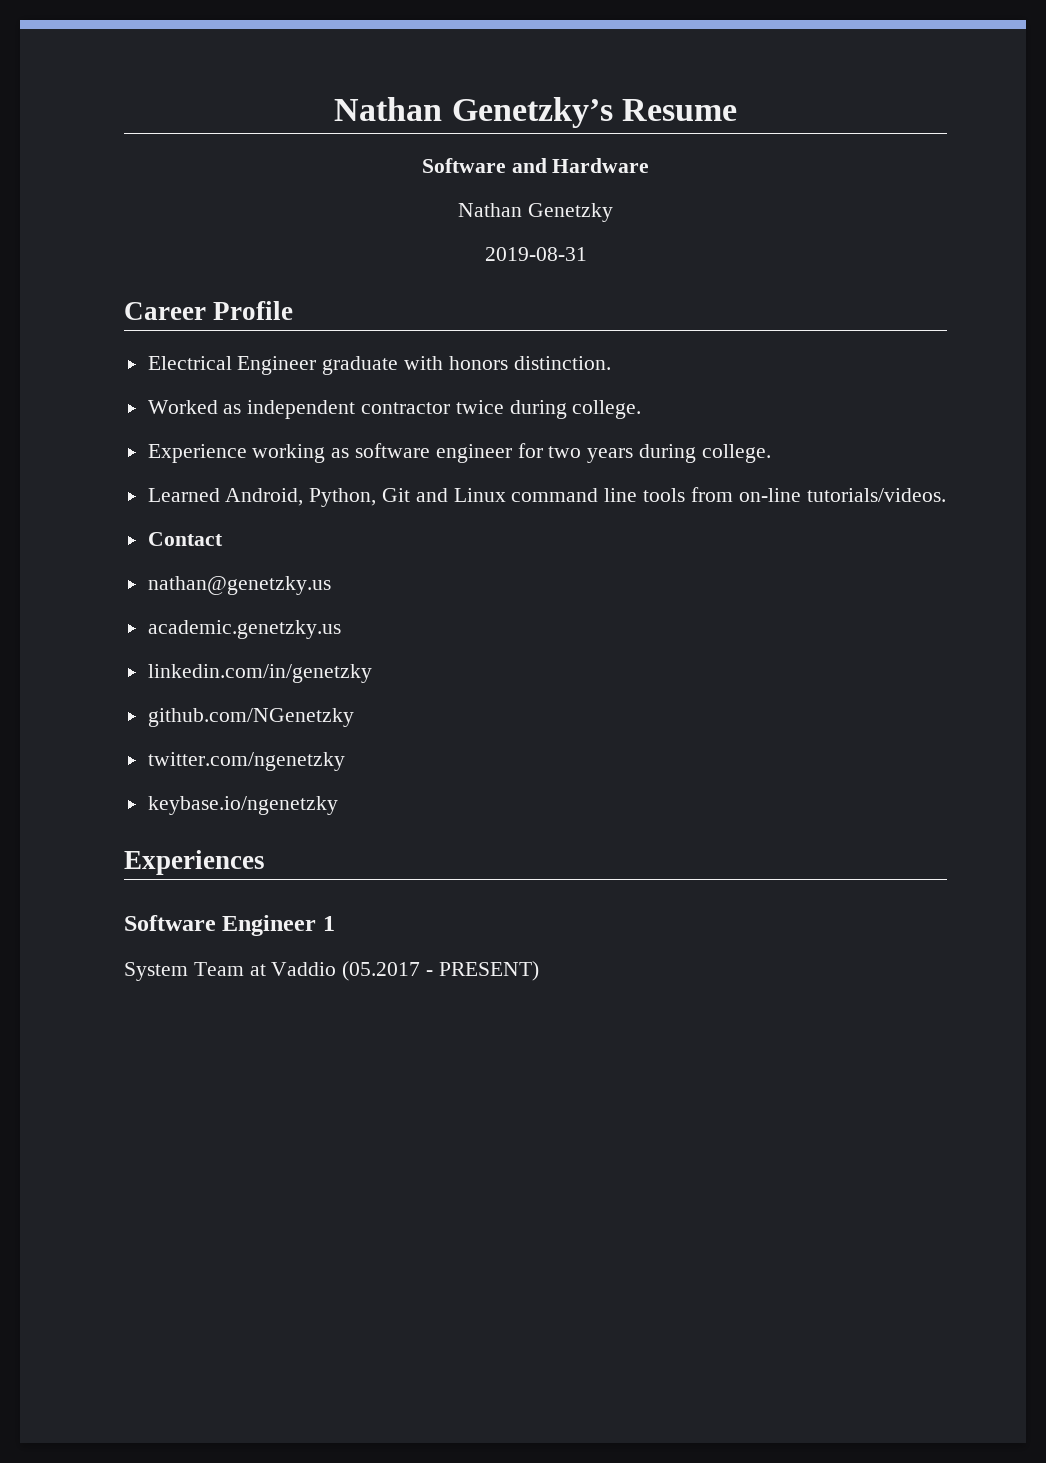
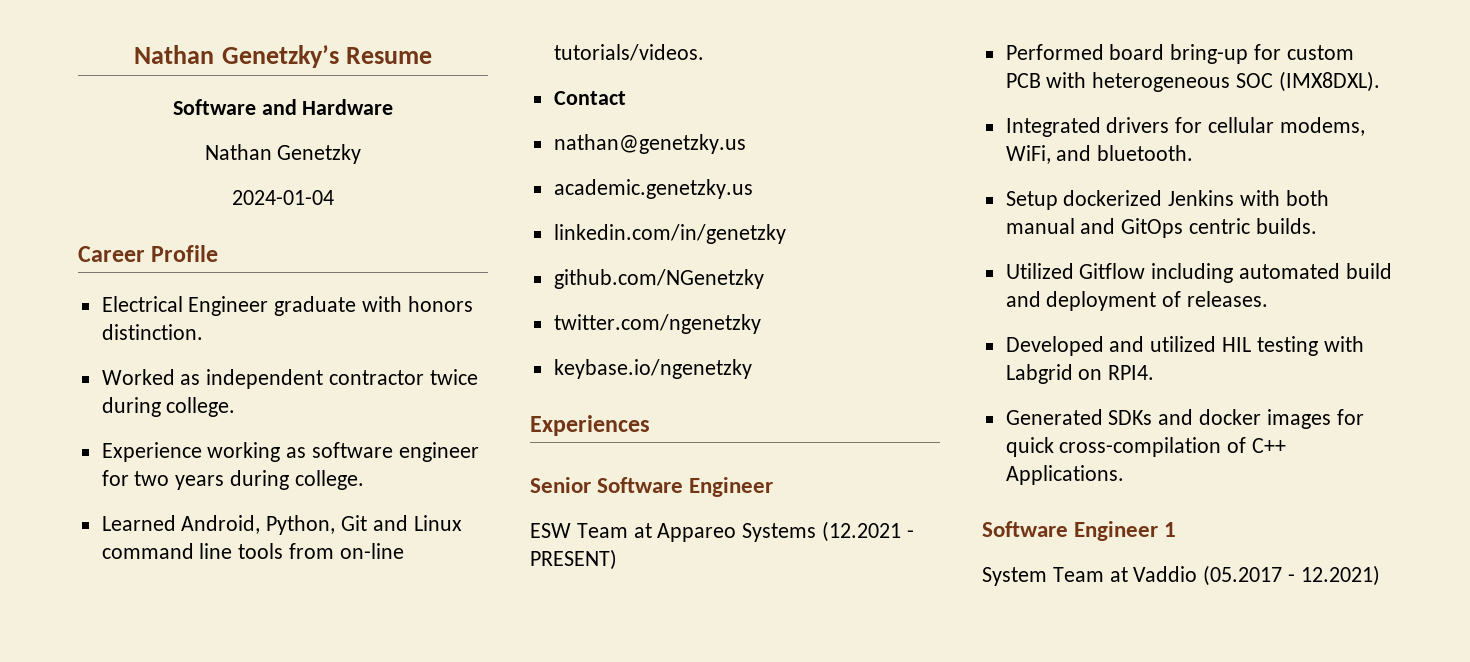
[484,247,587,261] 2019-08-31 -> [232,190,334,205] 2024-01-04
(265, 862) none -> [530,477,774,497] [530,521,914,542] [530,549,617,570] [1005,44,1354,64] [1005,71,1380,92] [1005,117,1365,137] [1005,145,1194,164] [1005,190,1329,210] [1005,218,1317,238] [1005,263,1392,283] [1005,291,1269,311] [1005,336,1364,356] [1005,364,1155,384] [1005,409,1364,429] [1005,437,1287,457] [1005,465,1124,485] // Senior Software Engineer // ESW Team at Appareo Systems (12.2021 - PRESENT) // Performed board bring-up for custom PCB with heterogeneous SOC (IMX8DXL). // Integrated drivers for cellular modems, WiFi, and bluetooth. // Setup dockerized Jenkins with both manual and GitOps centric builds. // Utilized Gitflow including automated build and deployment of releases. // Developed and utilized HIL testing with Labgrid on RPI4. // Generated SDKs and docker images for quick cross-compilation of C++ Applications.
[438,961,539,981] PRESENT) -> [1300,565,1380,586] 12.2021)

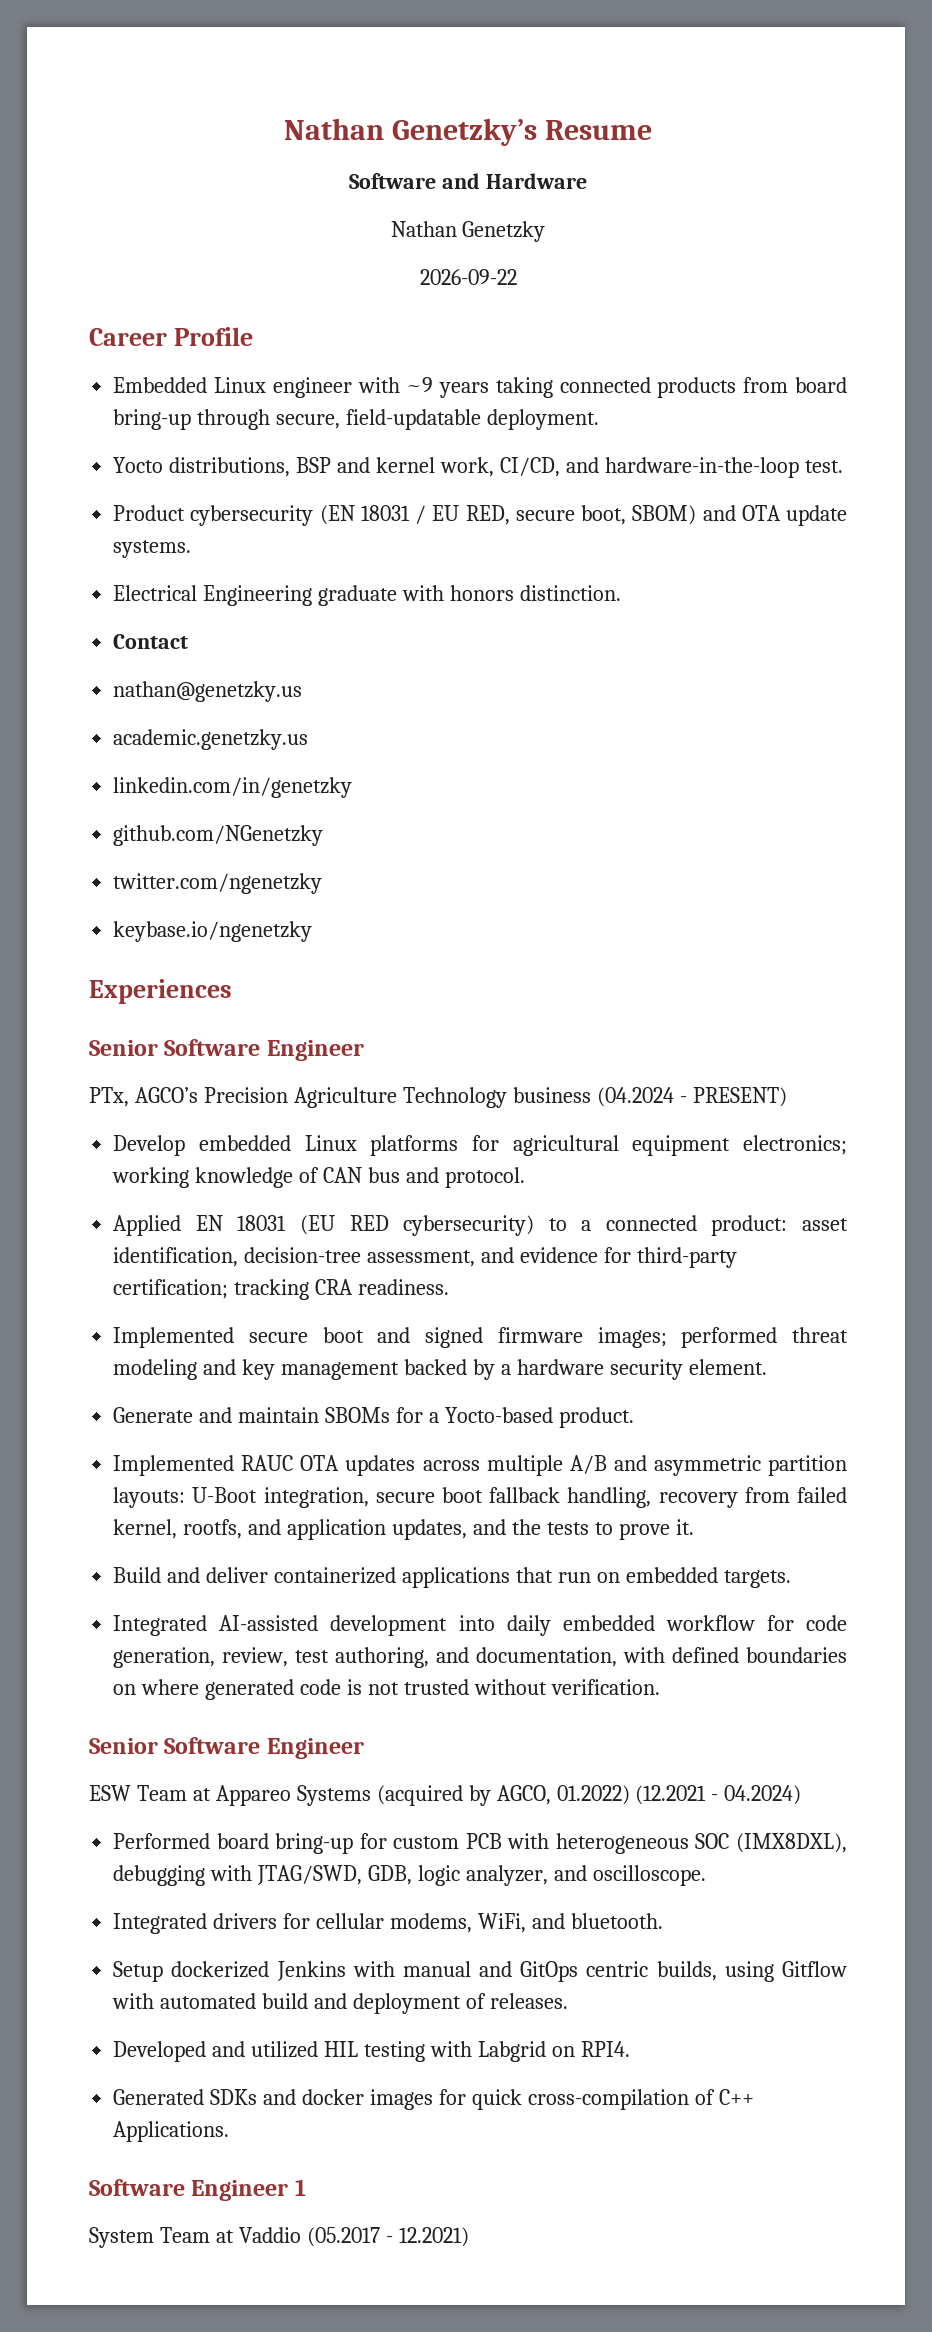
[232,190,334,205] 2024-01-04 -> [419,269,517,285] 2026-09-22
(219, 253) none -> [113,377,847,398] [113,409,599,430] [113,457,843,478] [113,505,848,526] [113,540,192,558] // Embedded Linux engineer with ~9 years taking connected products from board bring-up through secure, field-updatable deployment. // Yocto distributions, BSP and kernel work, CI/CD, and hardware-in-the-loop test. // Product cybersecurity (EN 18031 / EU RED, secure boot, SBOM) and OTA update systems.
[188,296,269,316] Engineer -> [203,585,313,606] Engineering
[101,369,478,389] [101,397,236,417] [101,442,479,462] [101,470,364,490] [101,515,462,535] [101,543,404,559] [553,44,704,61] // Worked as independent contractor twice during college. // Experience working as software engineer for two years during college. // Learned Android, Python, Git and Linux command line tools from on-line tutorials/videos. -> (621, 593) none
(774, 487) none -> [89,1087,787,1108] [113,1135,848,1156] [112,1167,525,1188] [113,1215,848,1236] [113,1247,737,1268] [113,1279,450,1300] [113,1327,849,1348] [113,1359,767,1380] [113,1407,634,1428] [113,1455,847,1476] [113,1487,847,1508] [113,1519,694,1540] [113,1567,791,1588] [113,1615,848,1636] [113,1647,848,1668] [113,1679,660,1700] [89,1737,364,1759] // PTx, AGCO’s Precision Agriculture Technology business (04.2024 - PRESENT) // Develop embedded Linux platforms for agricultural equipment electronics; working knowledge of CAN bus and protocol. // Applied EN 18031 (EU RED cybersecurity) to a connected product: asset identification, decision-tree assessment, and evidence for third-party certification; tracking CRA readiness. // Implemented secure boot and signed firmware images; performed threat modeling and key management backed by a hardware security element. // Generate and maintain SBOMs for a Yocto-based product. // Implemented RAUC OTA updates across multiple A/B and asymmetric partition layouts: U-Boot integration, secure boot fallback handling, recovery from failed kernel, rootfs, and application updates, and the tests to prove it. // Build and deliver containerized applications that run on embedded targets. // Integrated AI-assisted development into daily embedded workflow for code generation, review, test authoring, and documentation, with defined boundaries on where generated code is not trusted without verification. // Senior Software Engineer
(817, 532) none -> [376,1785,630,1806] (acquired by AGCO, 01.2022)
[530,549,617,570] PRESENT) -> [724,1785,802,1805] 04.2024)
[1278,71,1380,92] (IMX8DXL). -> [735,1833,847,1853] [113,1865,706,1886] (IMX8DXL), debugging with JTAG/SWD, GDB, logic analyzer, and oscilloscope.
[1285,190,1329,206] both -> (395, 1969) none
[1255,218,1317,234] [1005,263,1234,283] builds. // Utilized Gitflow including -> [656,1961,847,1982] [112,1993,155,2009] builds, using Gitflow with

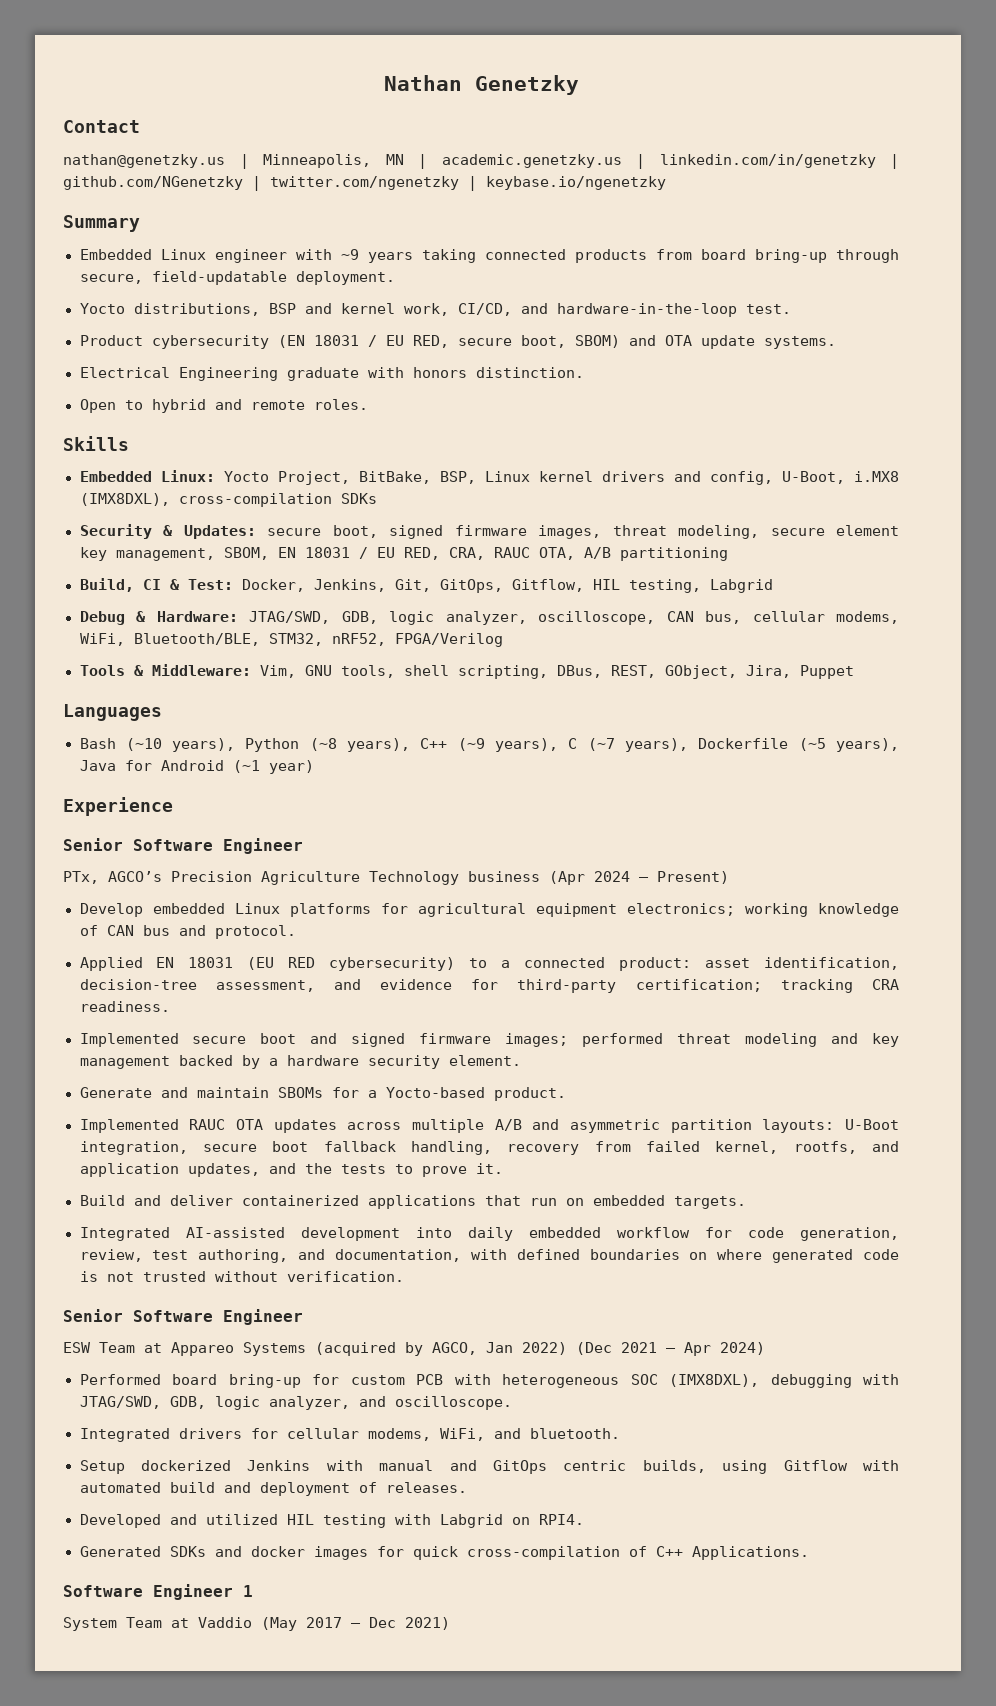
[283,118,653,146] [349,173,587,189] [390,221,546,242] [419,269,517,285] [89,327,253,346] Nathan Genetzky’s Resume // Software and Hardware // Nathan Genetzky // 2026-09-22 // Career Profile -> [383,75,579,95] [63,120,140,133] [63,154,899,169] [63,176,666,191] [63,215,140,232] Nathan Genetzky // Contact // nathan@genetzky.us | Minneapolis, MN | academic.genetzky.us | linkedin.com/in/genetzky | github.com/NGenetzky | twitter.com/ngenetzky | keybase.io/ngenetzky // Summary
[113,634,189,649] [113,681,303,702] [113,729,309,750] [113,777,353,798] [113,825,324,846] [113,873,323,894] [113,921,313,942] [89,979,232,1004] Contact // nathan@genetzky.us // academic.genetzky.us // linkedin.com/in/genetzky // github.com/NGenetzky // twitter.com/ngenetzky // keybase.io/ngenetzky // Experiences -> [79,399,368,413] [63,436,129,451] [79,470,899,485] [79,493,377,507] [79,524,899,539] [79,547,728,561] [79,578,773,593] [79,611,899,625] [79,633,503,647] [79,664,854,679] [63,704,162,721] [79,738,899,752] [79,760,314,774] [63,797,173,816] Open to hybrid and remote roles. // Skills // Embedded Linux: Yocto Project, BitBake, BSP, Linux kernel drivers and config, U-Boot, i.MX8 (IMX8DXL), cross-compilation SDKs // Security & Updates: secure boot, signed firmware images, threat modeling, secure element key management, SBOM, EN 18031 / EU RED, CRA, RAUC OTA, A/B partitioning // Build, CI & Test: Docker, Jenkins, Git, GitOps, Gitflow, HIL testing, Labgrid // Debug & Hardware: JTAG/SWD, GDB, logic analyzer, oscilloscope, CAN bus, cellular modems, WiFi, Bluetooth/BLE, STM32, nRF52, FPGA/Verilog // Tools & Middleware: Vim, GNU tools, shell scripting, DBus, REST, GObject, Jira, Puppet // Languages // Bash (~10 years), Python (~8 years), C++ (~9 years), C (~7 years), Dockerfile (~5 years), Java for Android (~1 year) // Experience
[596,1087,787,1107] (04.2024 - PRESENT) -> [549,871,729,885] (Apr 2024 – Present)
[556,1785,802,1805] 01.2022) (12.2021 - 04.2024) -> [486,1342,765,1356] Jan 2022) (Dec 2021 – Apr 2024)
[306,2227,469,2247] (05.2017 - 12.2021) -> [261,1617,450,1631] (May 2017 – Dec 2021)

